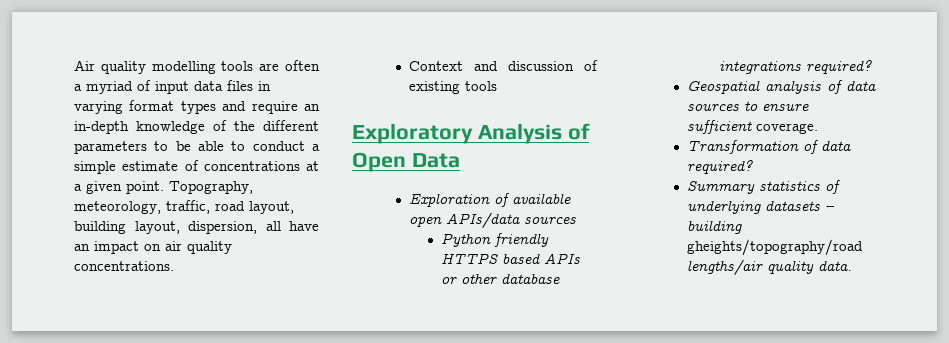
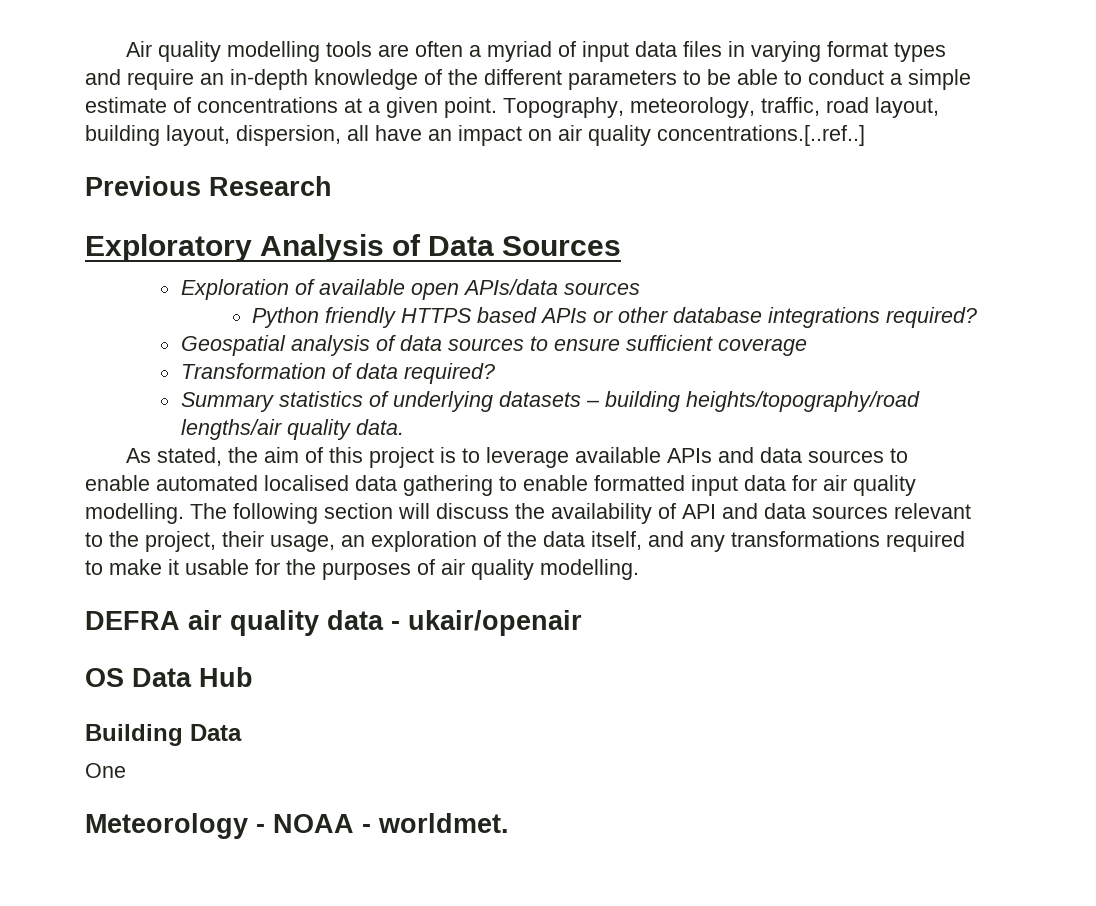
[74,261,174,271] [409,60,598,71] [409,81,498,94] concentrations. // Context and discussion of existing tools -> [657,125,865,146] [85,176,332,196] concentrations.[..ref..] // Previous Research
[352,152,460,172] Open Data -> [428,236,622,256] Data Sources
[756,123,819,134] coverage. -> [717,338,807,356] coverage
[687,239,864,256] gheights/topography/road -> [685,391,920,412] heights/topography/road
(853, 265) none -> [125,447,908,468] [85,475,916,496] [85,503,971,524] [85,531,965,552] [85,559,639,580] [85,610,582,636] [85,667,253,687] [85,724,242,746] [85,763,126,778] [85,813,509,839] // As stated, the aim of this project is to leverage available APIs and data sources to enable automated localised data gathering to enable formatted input data for air quality modelling. The following section will discuss the availability of API and data sources relevant to the project, their usage, an exploration of the data itself, and any transformations required to make it usable for the purposes of air quality modelling. // DEFRA air quality data - ukair/openair // OS Data Hub // Building Data // One // Meteorology - NOAA - worldmet.

